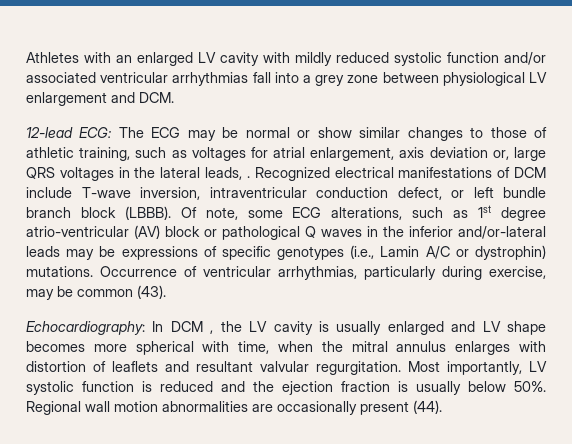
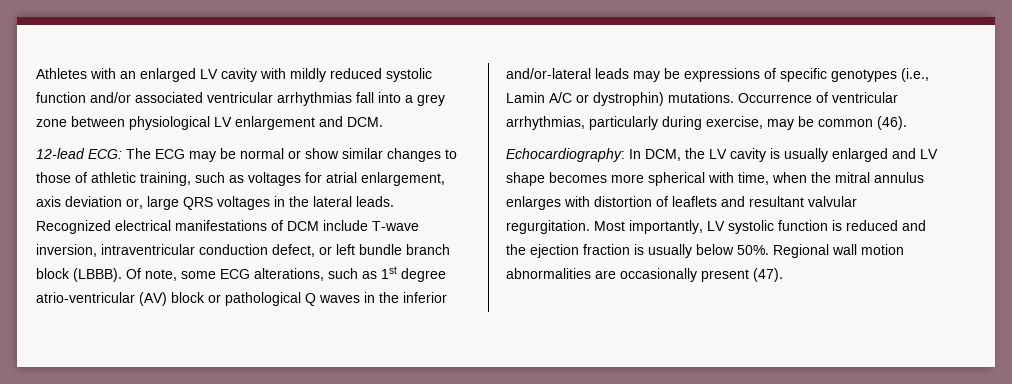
[205,167,250,180] leads, . -> [356,196,394,207] leads.
[137,285,166,299] (43). -> [877,116,907,130] (46).
[170,321,214,334] DCM , -> [645,149,681,161] DCM,
[413,400,442,414] (44). -> [753,268,783,282] (47).

